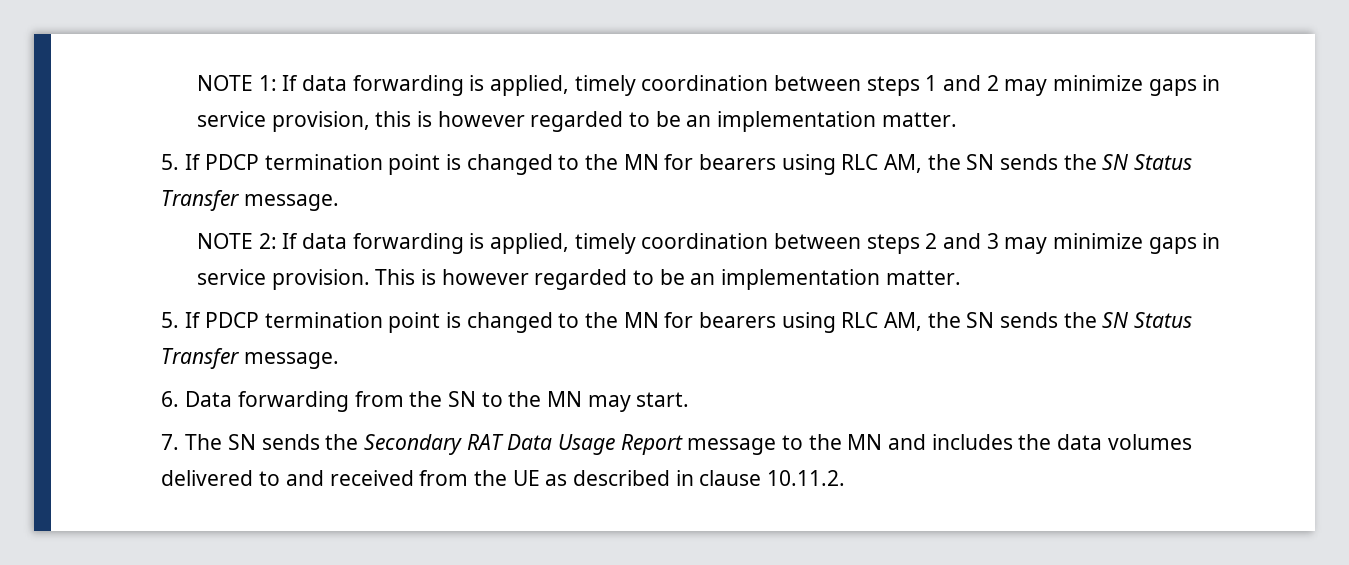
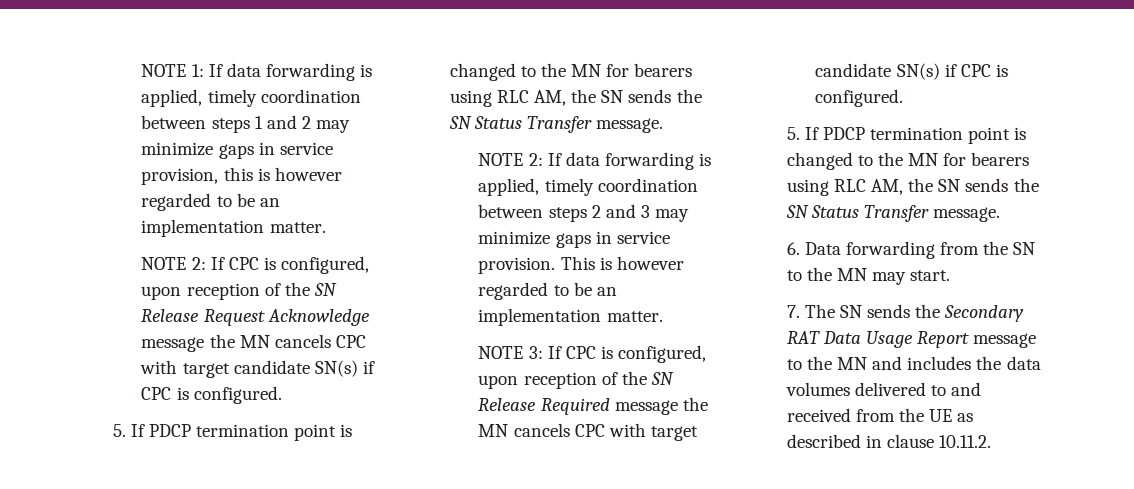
(957, 119) none -> [141,256,370,274] [141,282,338,300] [141,309,370,326] [141,334,367,352] [140,360,376,378] [141,386,282,404] // NOTE 2: If CPC is configured, upon reception of the SN Release Request Acknowledge message the MN cancels CPC with target candidate SN(s) if CPC is configured.
(961, 277) none -> [478,345,707,363] [478,371,675,389] [478,397,708,415] [478,423,699,441] [815,63,1009,80] [815,89,904,107] // NOTE 3: If CPC is configured, upon reception of the SN Release Required message the MN cancels CPC with target candidate SN(s) if CPC is configured.

